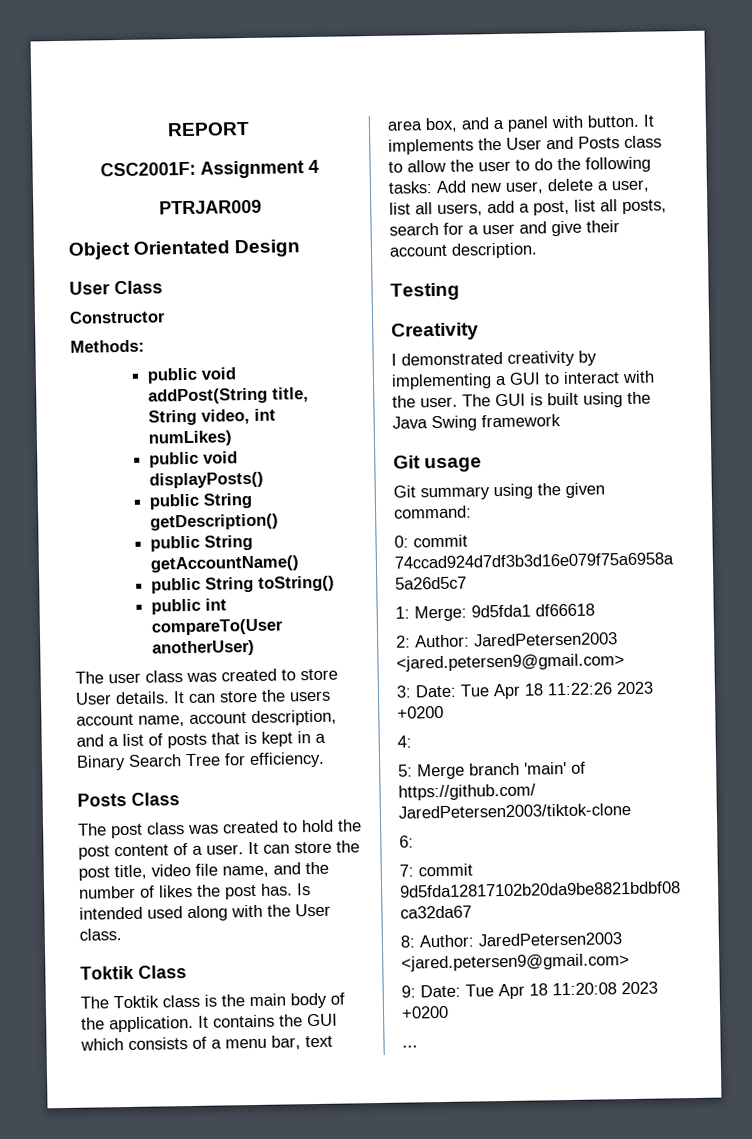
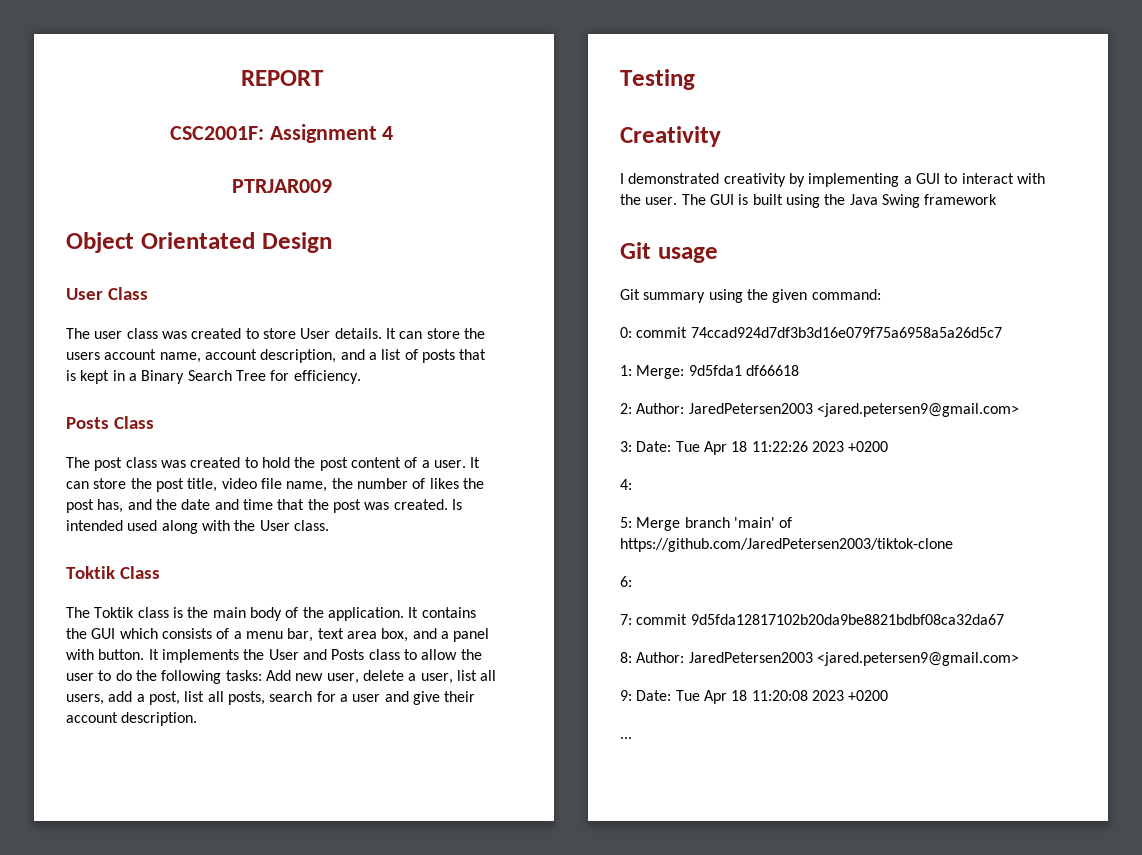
[69,310,166,324] [70,339,145,353] [146,367,236,384] [147,387,309,405] [147,408,276,426] [147,430,233,447] [148,451,238,468] [148,471,264,489] [148,492,253,510] [149,513,279,531] [149,534,253,552] [149,555,300,573] [150,575,335,594] [150,598,227,615] [150,618,284,636] [151,639,255,657] // Constructor // Methods: // public void addPost(String title, String video, int numLikes) // public void displayPosts() // public String getDescription() // public String getAccountName() // public String toString() // public int compareTo(User anotherUser) -> (148, 293) none
[273,862,301,875] and -> (328, 486) none
[260,883,293,896] has. -> [97,499,448,513] has, and the date and time that the post was created.

